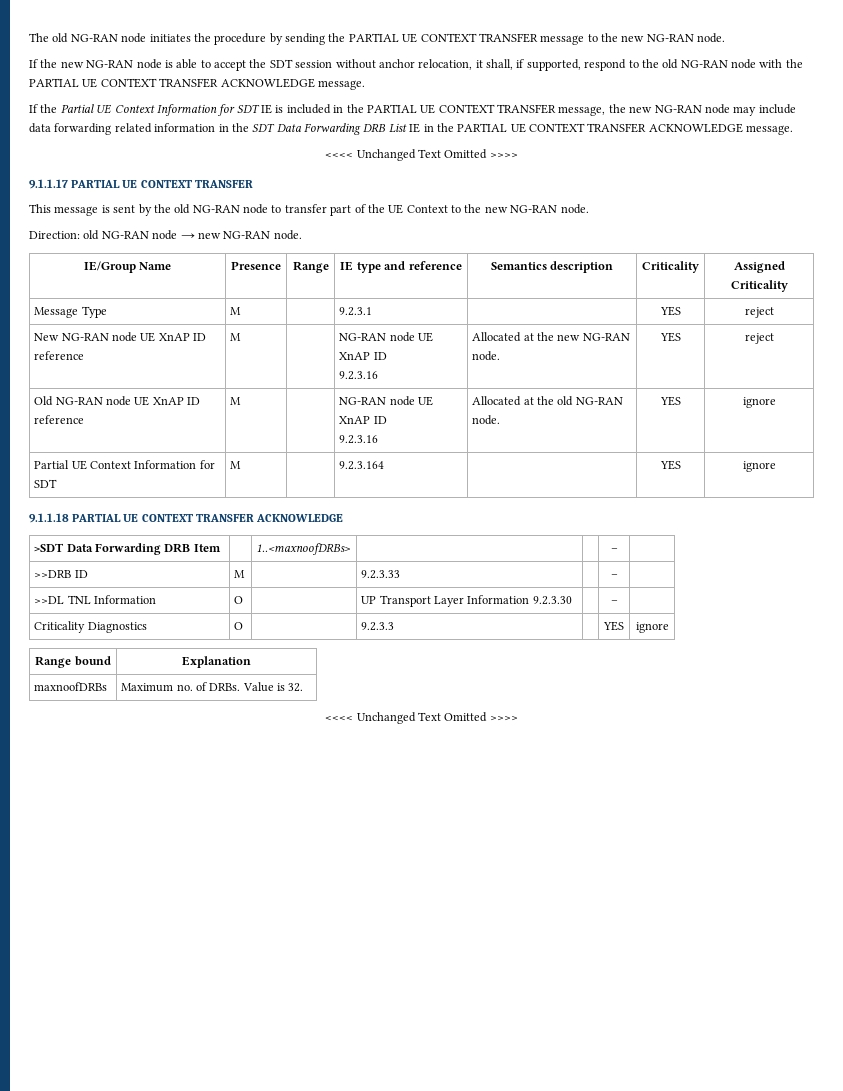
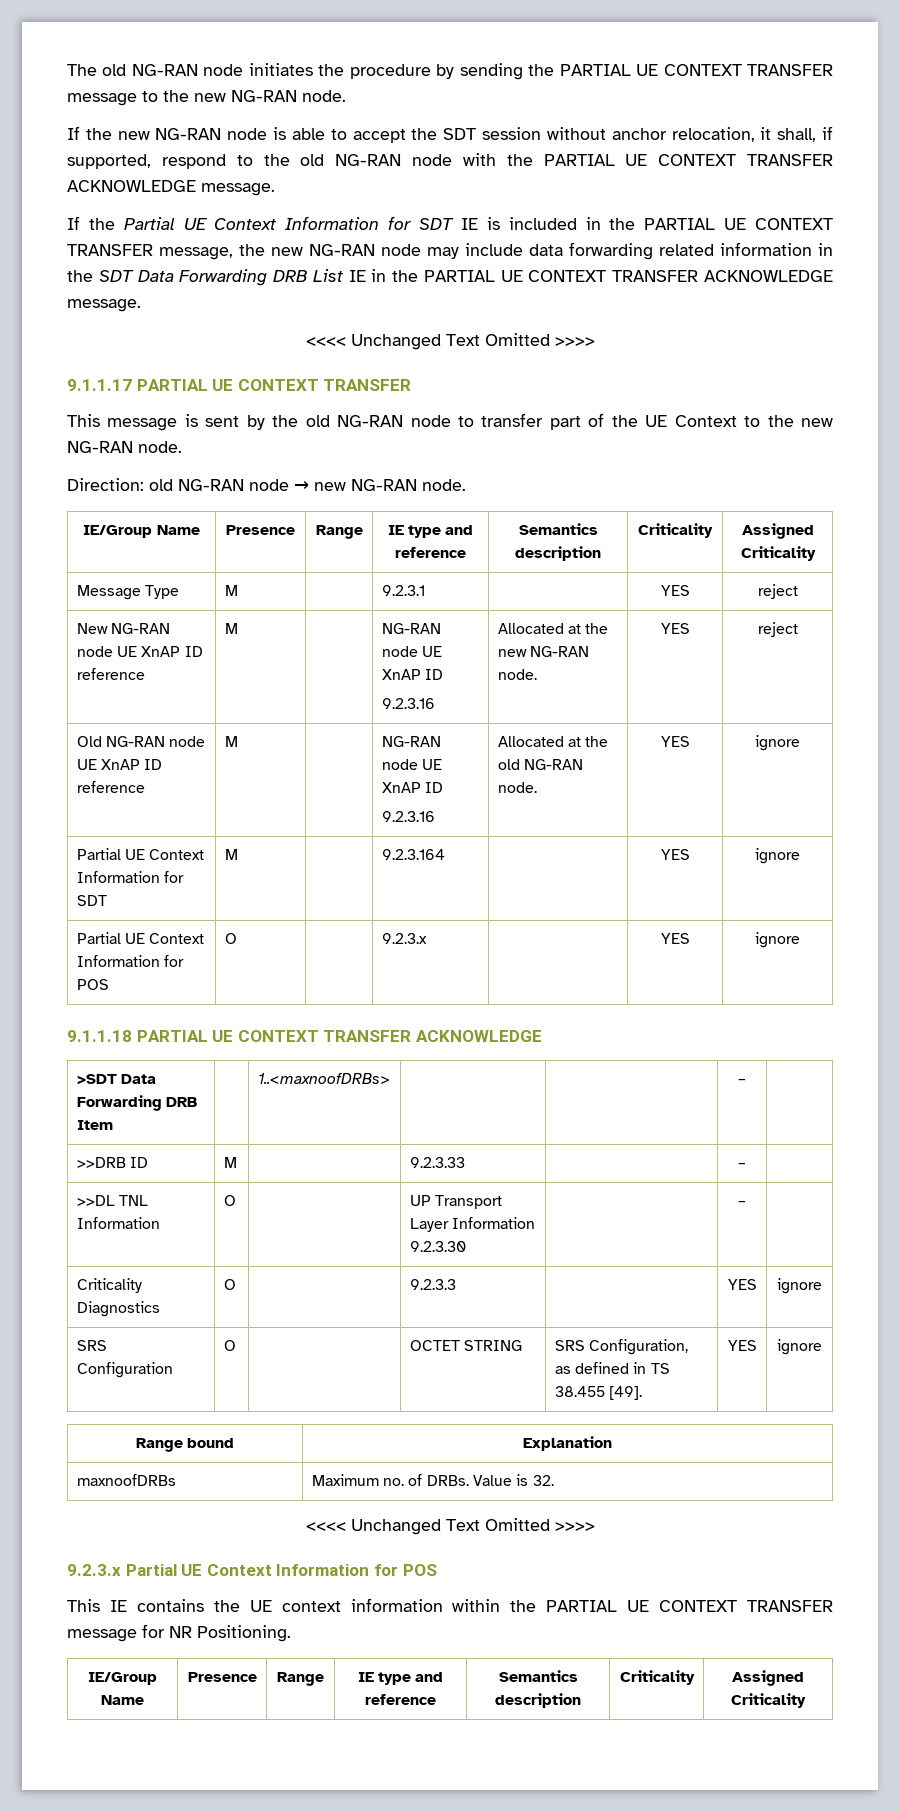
(776, 466) none -> [76,932,205,944] [76,955,185,967] [76,979,109,990] [224,933,237,944] [381,933,427,944] [660,933,690,944] [755,932,800,948] // Partial UE Context Information for POS | O | | 9.2.3.x | | YES | ignore
(669, 627) none -> [76,1340,107,1351] [76,1362,173,1378] [223,1340,236,1351] [409,1340,523,1351] [554,1339,689,1355] [554,1362,670,1374] [554,1386,643,1400] [727,1340,757,1351] [777,1339,822,1355] // SRS Configuration | O | | OCTET STRING | SRS Configuration, as defined in TS 38.455 [49]. | YES | ignore
(518, 718) none -> [67,1564,437,1576] [67,1598,833,1612] [67,1624,291,1642] [88,1672,157,1685] [101,1695,144,1705] [187,1672,257,1682] [277,1672,324,1686] [357,1672,444,1685] [365,1694,436,1705] [498,1670,578,1682] [495,1693,581,1708] [619,1670,695,1685] [732,1670,804,1686] [731,1693,806,1708] // 9.2.3.x Partial UE Context Information for POS // This IE contains the UE context information within the PARTIAL UE CONTEXT TRANSFER message for NR Positioning. // IE/Group Name | Presence | Range | IE type and reference | Semantics description | Criticality | Assigned Criticality

